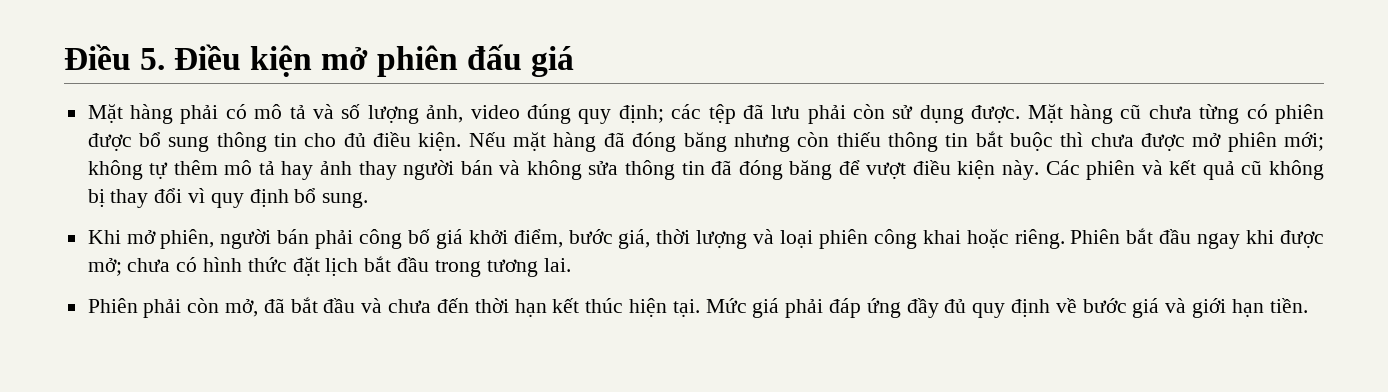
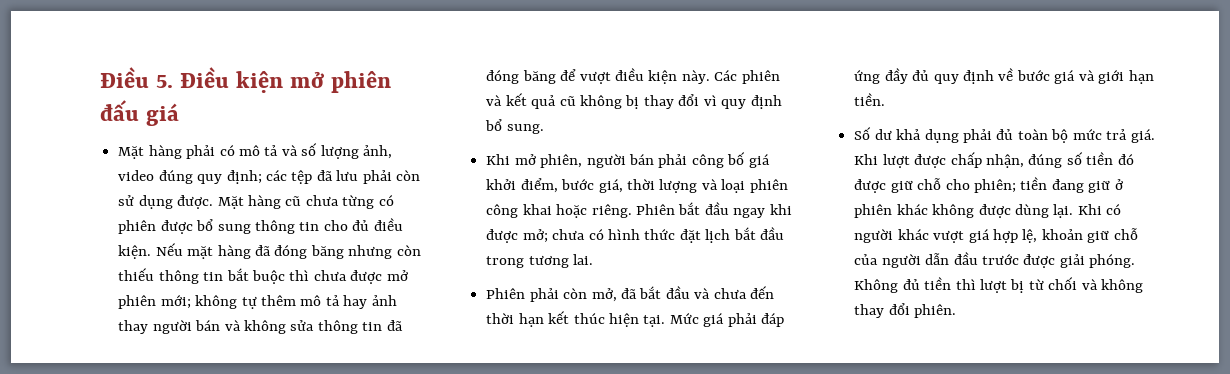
(1308, 305) none -> [854,127,1155,143] [854,152,1134,168] [854,177,1123,193] [854,204,1122,218] [854,228,1138,243] [854,252,1136,268] [854,277,1144,293] [854,303,957,318] // Số dư khả dụng phải đủ toàn bộ mức trả giá. Khi lượt được chấp nhận, đúng số tiền đó được giữ chỗ cho phiên; tiền đang giữ ở phiên khác không được dùng lại. Khi có người khác vượt giá hợp lệ, khoản giữ chỗ của người dẫn đầu trước được giải phóng. Không đủ tiền thì lượt bị từ chối và không thay đổi phiên.

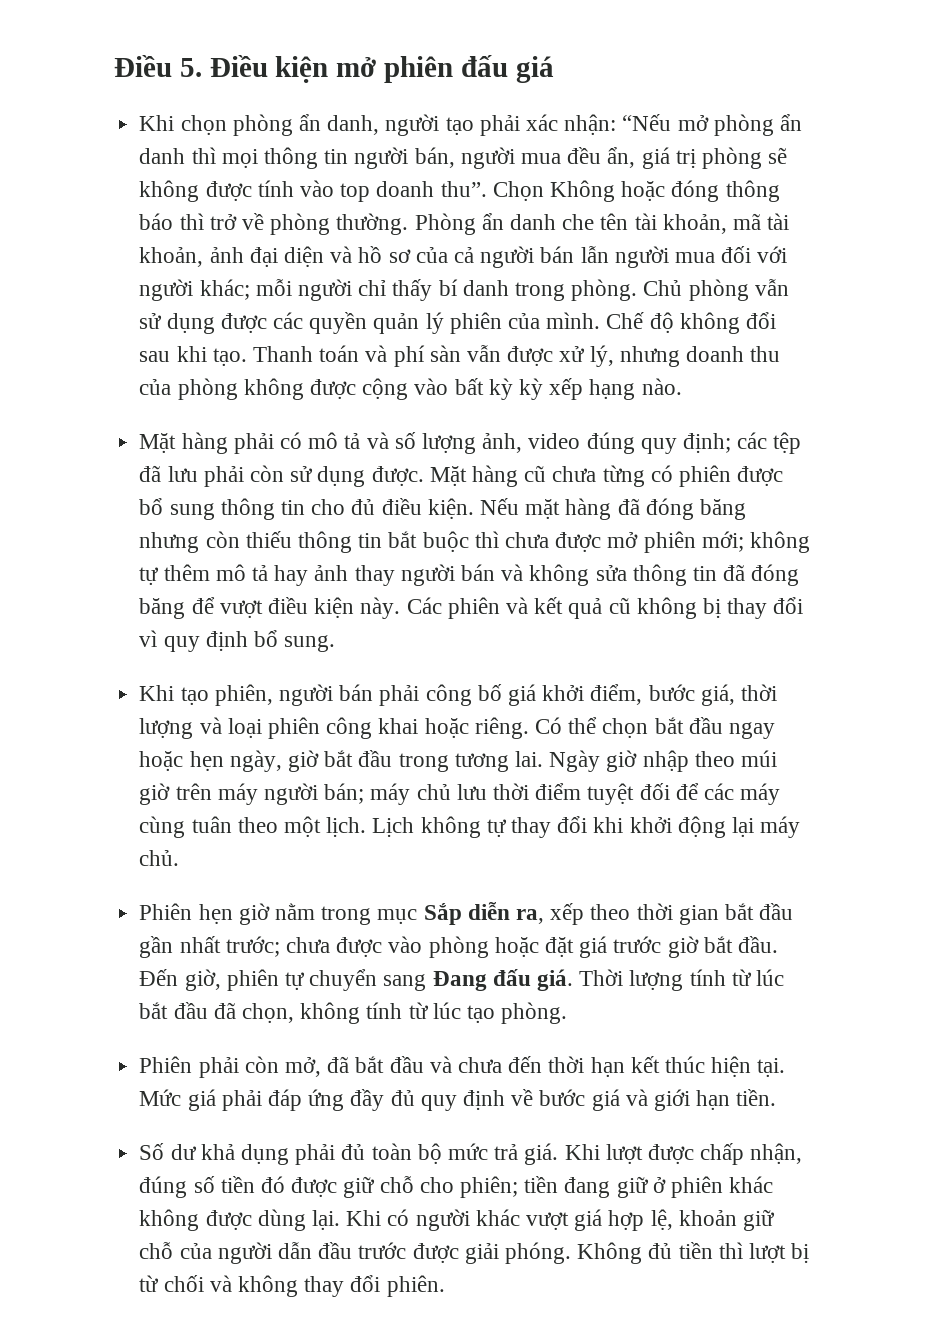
(180, 114) none -> [139,114,803,136] [139,147,788,169] [139,180,780,202] [139,213,790,235] [139,246,788,268] [139,279,789,301] [139,312,777,334] [139,345,781,367] [139,378,682,400] // Khi chọn phòng ẩn danh, người tạo phải xác nhận: “Nếu mở phòng ẩn danh thì mọi thông tin người bán, người mua đều ẩn, giá trị phòng sẽ không được tính vào top doanh thu”. Chọn Không hoặc đóng thông báo thì trở về phòng thường. Phòng ẩn danh che tên tài khoản, mã tài khoản, ảnh đại diện và hồ sơ của cả người bán lẫn người mua đối với người khác; mỗi người chỉ thấy bí danh trong phòng. Chủ phòng vẫn sử dụng được các quyền quản lý phiên của mình. Chế độ không đổi sau khi tạo. Thanh toán và phí sàn vẫn được xử lý, nhưng doanh thu của phòng không được cộng vào bất kỳ kỳ xếp hạng nào.
[514,154,536,165] mở -> [180,687,209,705] tạo
[635,202,792,218] [486,229,731,243] Phiên bắt đầu ngay khi được mở; chưa có hình thức đặt lịch -> [534,717,776,739] [139,750,319,772] Có thể chọn bắt đầu ngay hoặc hẹn ngày, giờ
(594, 259) none -> [549,750,778,772] [139,783,781,805] [139,816,801,838] [139,850,180,866] [139,902,794,925] [139,936,779,958] [139,969,785,991] [139,1002,568,1024] Ngày giờ nhập theo múi giờ trên máy người bán; máy chủ lưu thời điểm tuyệt đối để các máy cùng tuân theo một lịch. Lịch không tự thay đổi khi khởi động lại máy chủ. // Phiên hẹn giờ nằm trong mục Sắp diễn ra, xếp theo thời gian bắt đầu gần nhất trước; chưa được vào phòng hoặc đặt giá trước giờ bắt đầu. Đến giờ, phiên tự chuyển sang Đang đấu giá. Thời lượng tính từ lúc bắt đầu đã chọn, không tính từ lúc tạo phòng.

